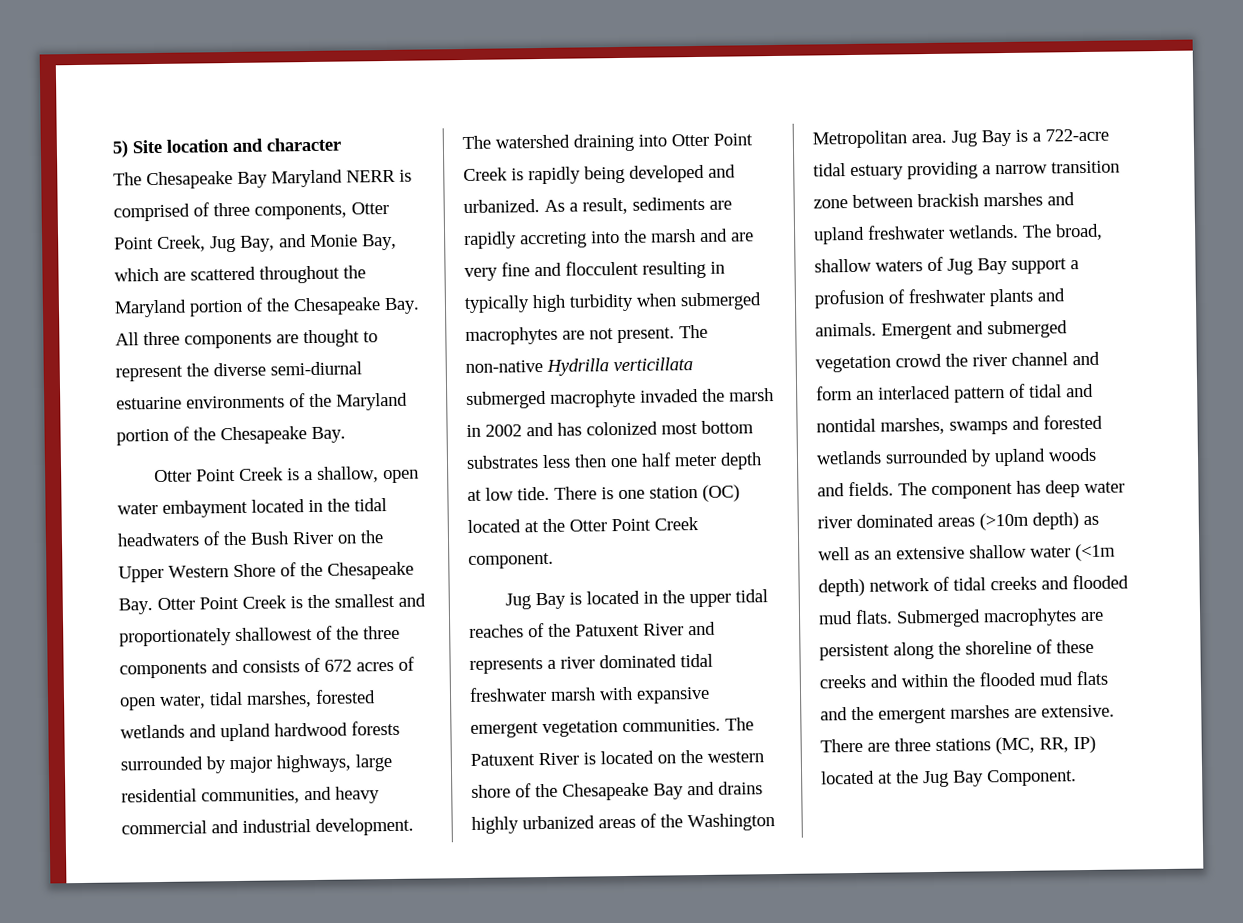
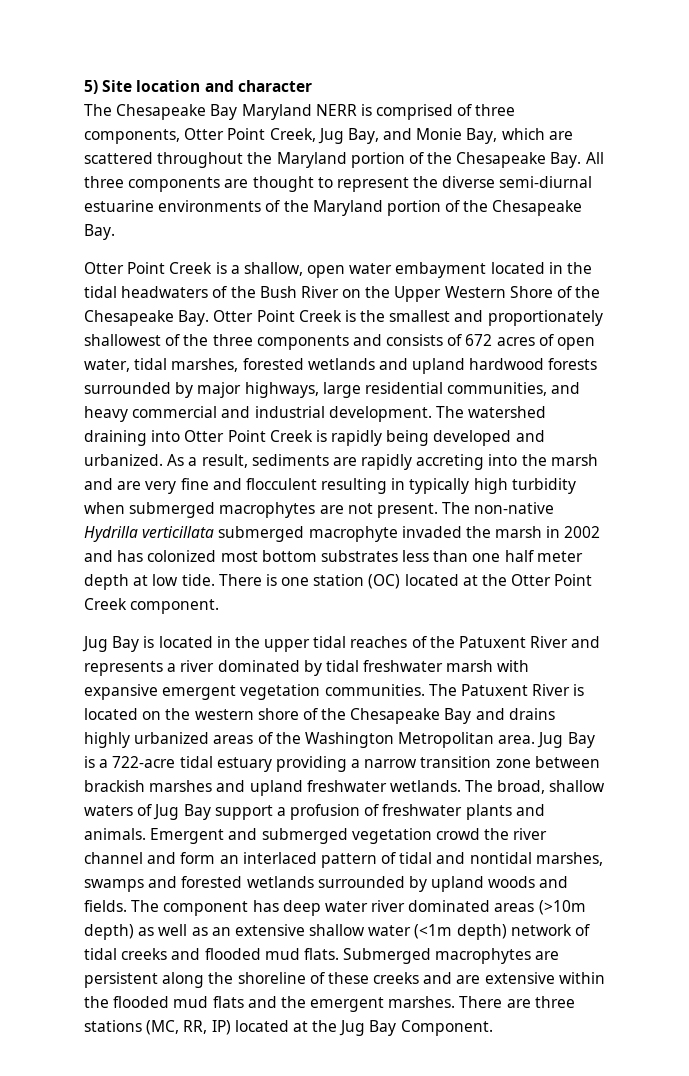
[574,454,607,468] then -> [433,550,469,562] than
(677, 661) none -> [303,660,322,676] by
(898, 681) none -> [456,972,555,984] are extensive
[950,704,1115,719] marshes are extensive. -> [388,996,456,1008] marshes.

